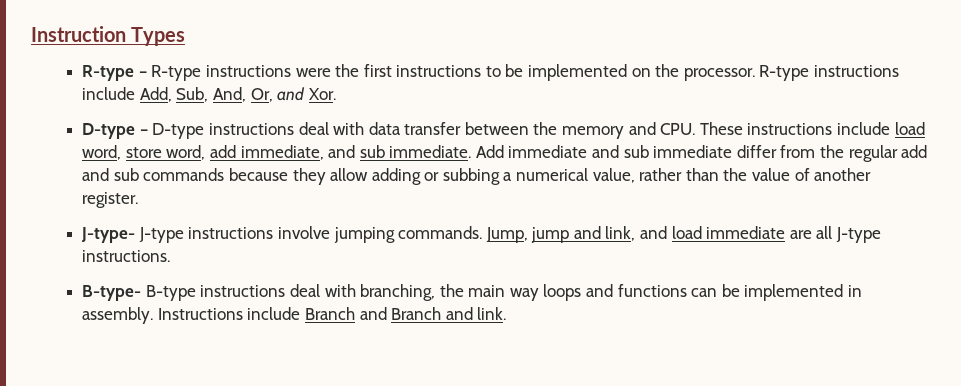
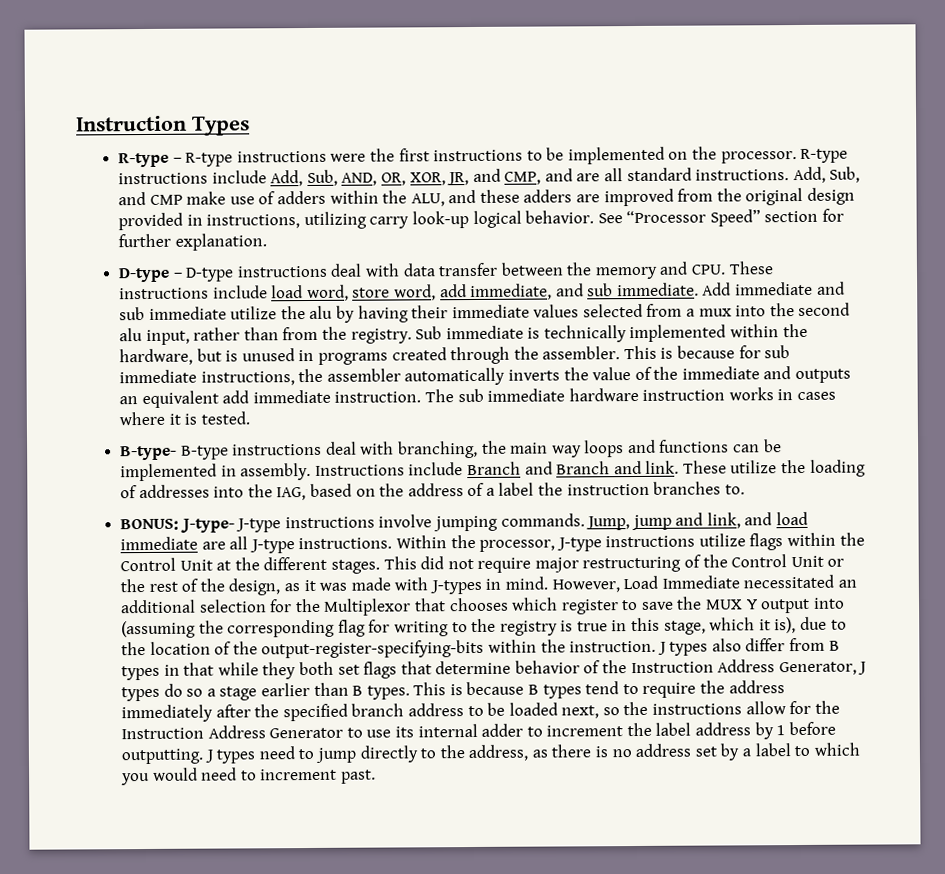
[212,87,336,102] And, Or, and Xor. -> [341,166,861,186] [117,187,855,207] [117,208,845,231] [117,233,267,251] AND, OR, XOR, JR, and CMP, and are all standard instructions. Add, Sub, and CMP make use of adders within the ALU, and these adders are improved from the original design provided in instructions, utilizing carry look-up logical behavior. See “Processor Speed” section for further explanation.
[736,145,928,162] [82,168,872,185] [82,192,139,208] [81,226,881,243] [82,250,171,262] differ from the regular add and sub commands because they allow adding or subbing a numerical value, rather than the value of another register. // J-type- J-type instructions involve jumping commands. Jump, jump and link, and load immediate are all J-type instructions. -> [230,302,851,323] [118,323,808,345] [118,345,791,366] [118,366,852,386] [118,387,837,409] [118,411,250,426] utilize the alu by having their immediate values selected from a mux into the second alu input, rather than from the registry. Sub immediate is technically implemented within the hardware, but is unused in programs created through the assembler. This is because for sub immediate instructions, the assembler automatically inverts the value of the immediate and outputs an equivalent add immediate instruction. The sub immediate hardware instruction works in cases where it is tested.
(507, 313) none -> [682,459,866,477] [119,481,745,501] [119,511,809,533] [119,532,865,554] [119,554,845,574] [119,574,857,596] [119,596,845,616] [120,616,847,639] [120,637,840,659] [120,659,867,681] [120,680,785,702] [120,700,840,723] [120,721,836,740] [120,742,860,765] [120,767,376,786] These utilize the loading of addresses into the IAG, based on the address of a label the instruction branches to. // BONUS: J-type- J-type instructions involve jumping commands. Jump, jump and link, and load immediate are all J-type instructions. Within the processor, J-type instructions utilize flags within the Control Unit at the different stages. This did not require major restructuring of the Control Unit or the rest of the design, as it was made with J-types in mind. However, Load Immediate necessitated an additional selection for the Multiplexor that chooses which register to save the MUX Y output into (assuming the corresponding flag for writing to the registry is true in this stage, which it is), due to the location of the output-register-specifying-bits within the instruction. J types also differ from B types in that while they both set flags that determine behavior of the Instruction Address Generator, J types do so a stage earlier than B types. This is because B types tend to require the address immediately after the specified branch address to be loaded next, so the instructions allow for the Instruction Address Generator to use its internal adder to increment the label address by 1 before outputting. J types need to jump directly to the address, as there is no address set by a label to which you would need to increment past.

